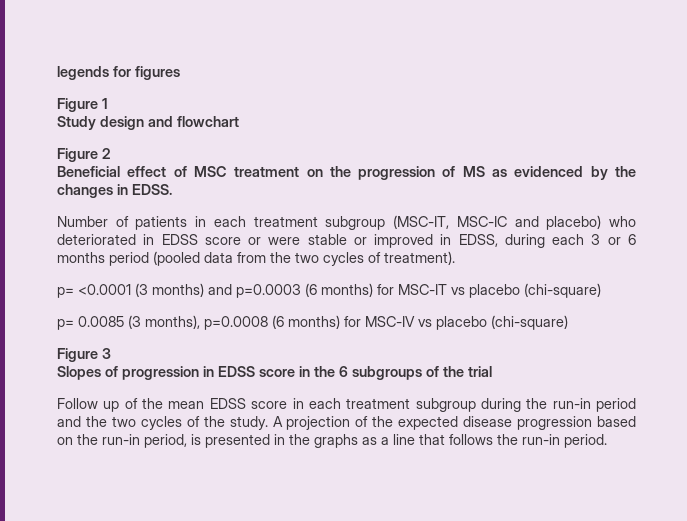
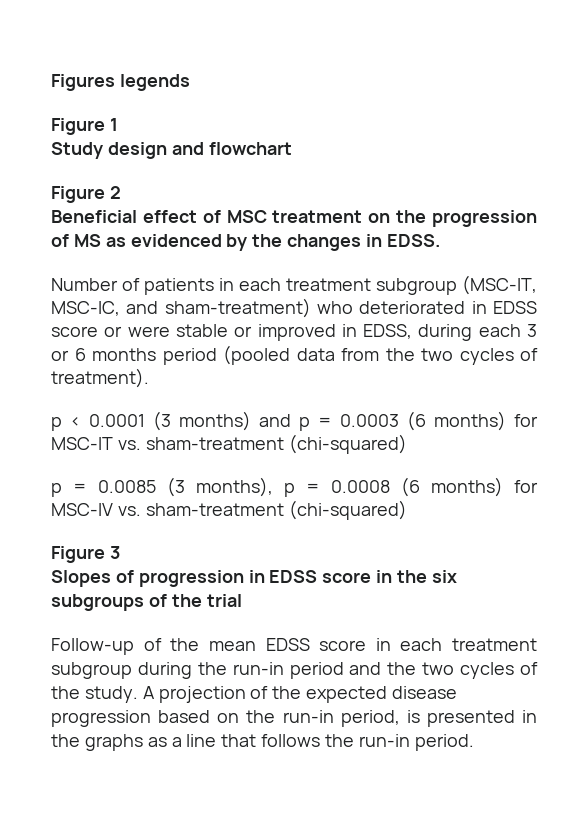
(57, 73) none -> [51,74,115,91] Figures
[113,66,180,80] for figures -> (190, 82) none
[456,215,602,230] MSC-IC and placebo) -> [51,298,311,318] MSC-IC, and sham-treatment)
[57,283,601,298] [57,315,268,330] p= <0.0001 (3 months) and p=0.0003 (6 months) for MSC-IT vs placebo (chi-square) // p= 0.0085 (3 months), p=0.0008 -> [51,411,538,431] [51,434,407,454] [51,477,390,497] p < 0.0001 (3 months) and p = 0.0003 (6 months) for MSC-IT vs. sham-treatment (chi-squared) // p = 0.0085 (3 months), p = 0.0008
[418,315,568,330] vs placebo (chi-square) -> [117,500,407,520] vs. sham-treatment (chi-squared)
[339,366,348,377] 6 -> [431,570,457,583] six
[57,398,120,412] Follow up -> [51,638,134,655] Follow-up

